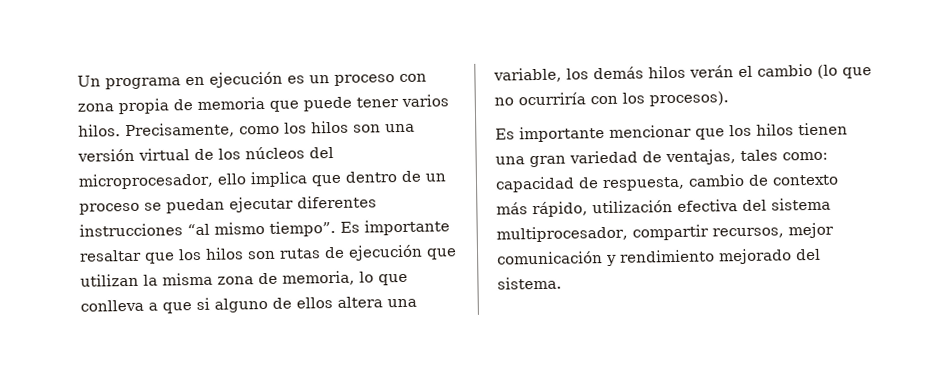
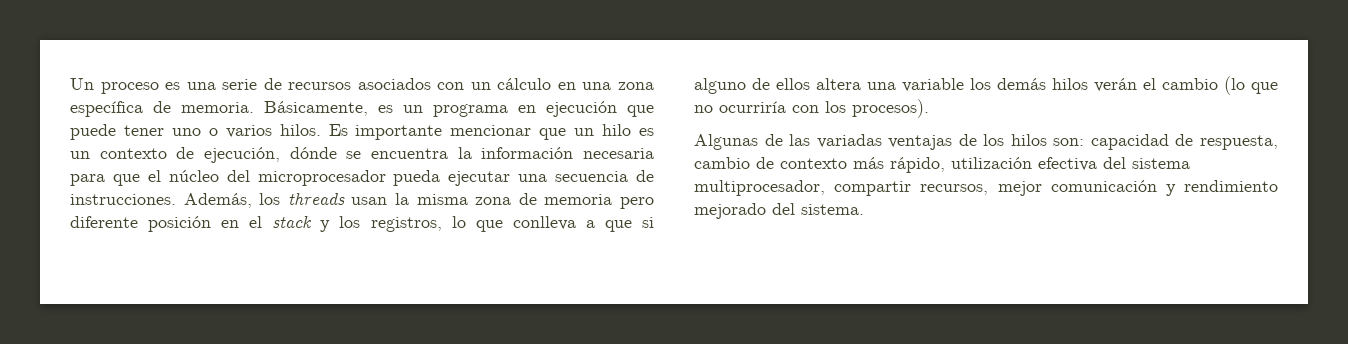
[105,71,427,90] [77,94,449,115] [78,120,415,139] [77,146,334,162] [78,170,446,190] [79,195,377,215] [79,219,450,237] [79,244,457,264] [80,270,355,287] programa en ejecución es un proceso con zona propia de memoria que puede tener varios hilos. Precisamente, como los hilos son una versión virtual de los núcleos del microprocesador, ello implica que dentro de un proceso se puedan ejecutar diferentes instrucciones “al mismo tiempo”. Es importante resaltar que los hilos son rutas de ejecución que utilizan la misma zona de memoria, -> [100,78,655,94] [70,101,654,117] [70,124,654,140] [70,147,654,163] [70,170,654,186] [70,192,655,209] [70,215,442,232] proceso es una serie de recursos asociados con un cálculo en una zona específica de memoria. Básicamente, es un programa en ejecución que puede tener uno o varios hilos. Es importante mencionar que un hilo es un contexto de ejecución, dónde se encuentra la información necesaria para que el núcleo del microprocesador pueda ejecutar una secuencia de instrucciones. Además, los threads usan la misma zona de memoria pero diferente posición en el stack y los registros,
[493,67,562,83] variable, -> [902,78,964,92] variable
[495,122,848,143] [495,149,828,168] Es importante mencionar que los hilos tienen una gran variedad de ventajas, tales como: -> [694,134,1085,150] Algunas de las variadas ventajas de los hilos son:

